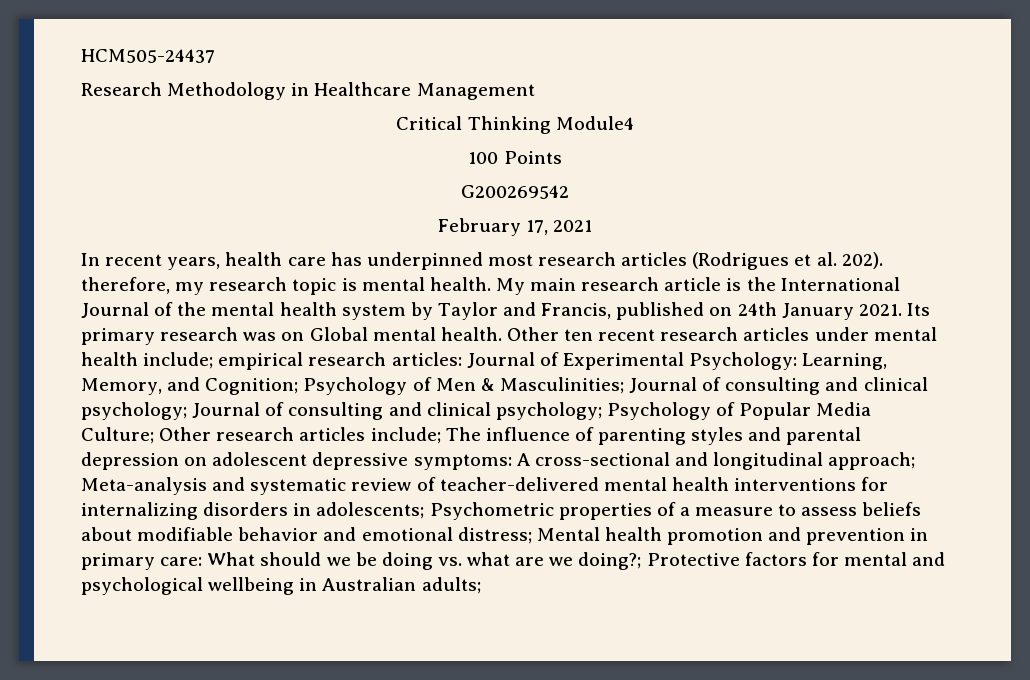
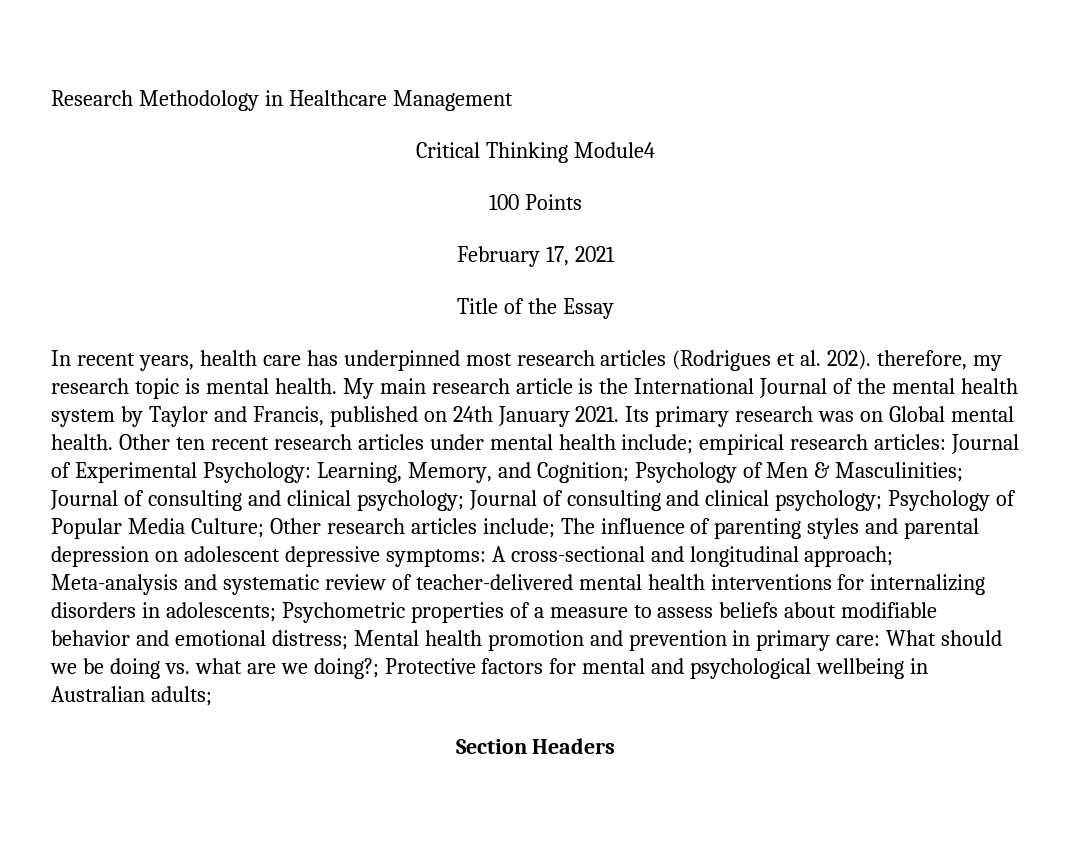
[81,49,215,63] HCM505-24437 // -> (51, 98) none
[461,185,569,199] // G200269542 -> (582, 202) none
(593, 226) none -> [457,298,614,319] // Title of the Essay
(481, 585) none -> [455,738,616,754] // Section Headers

